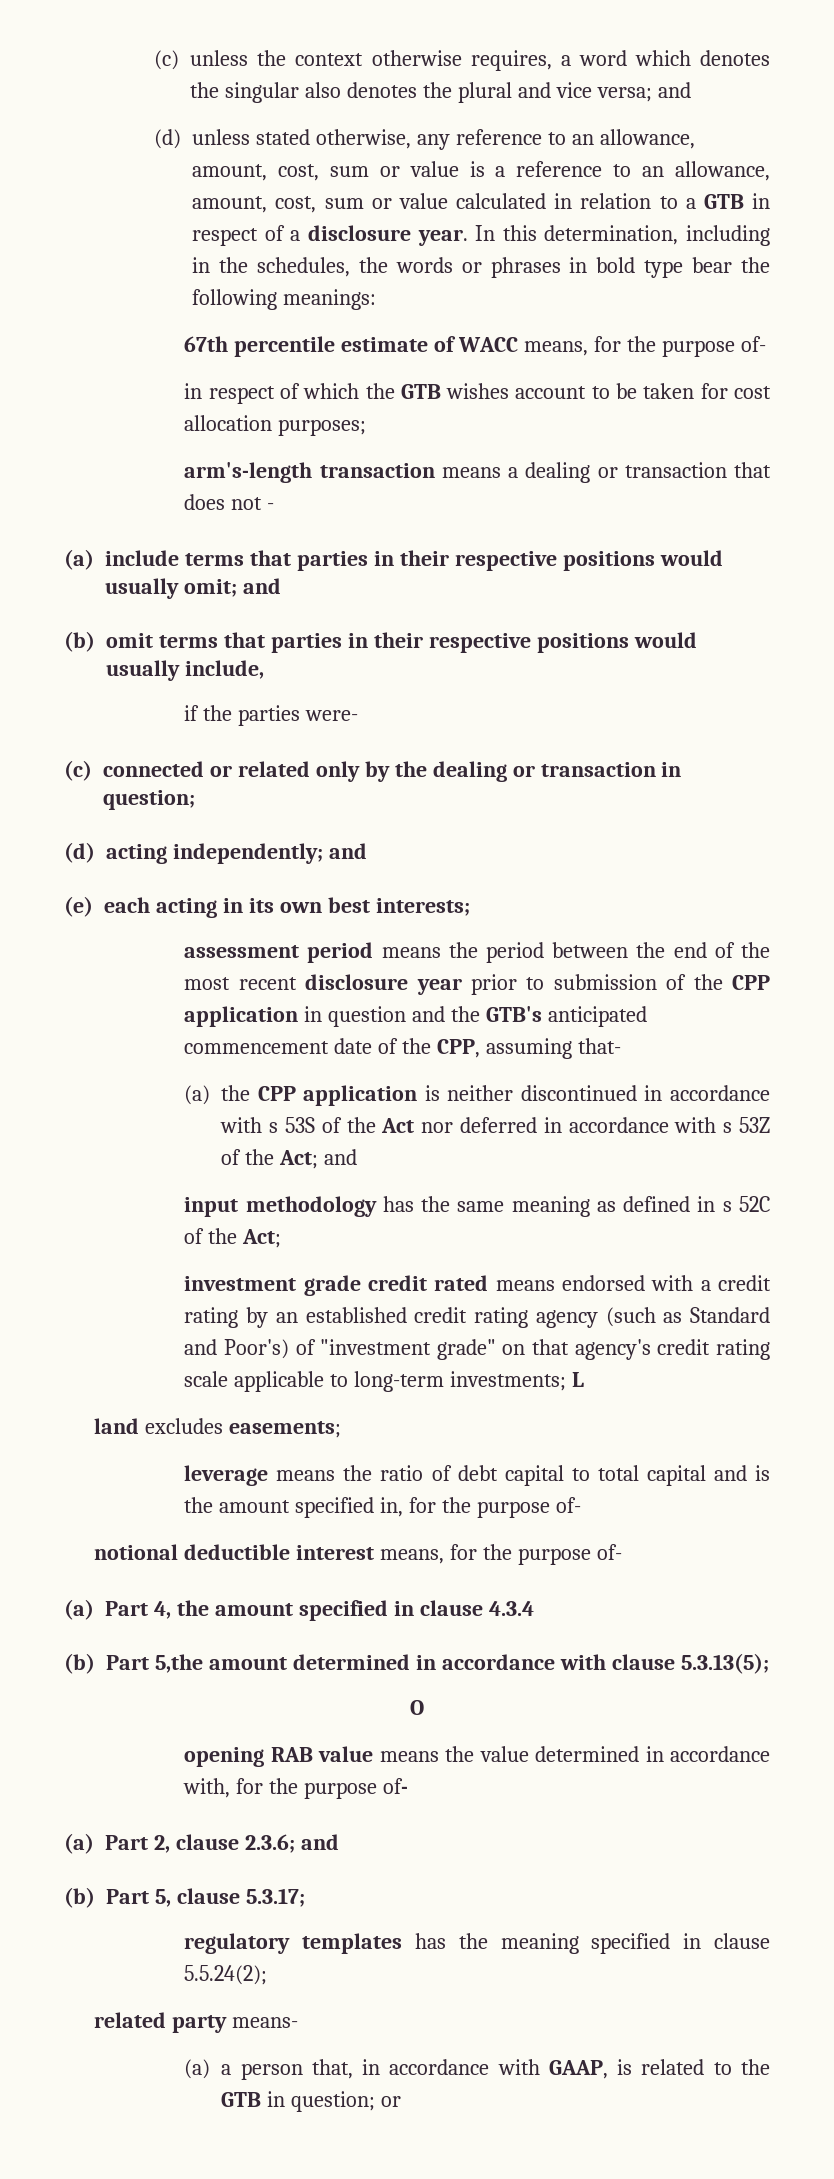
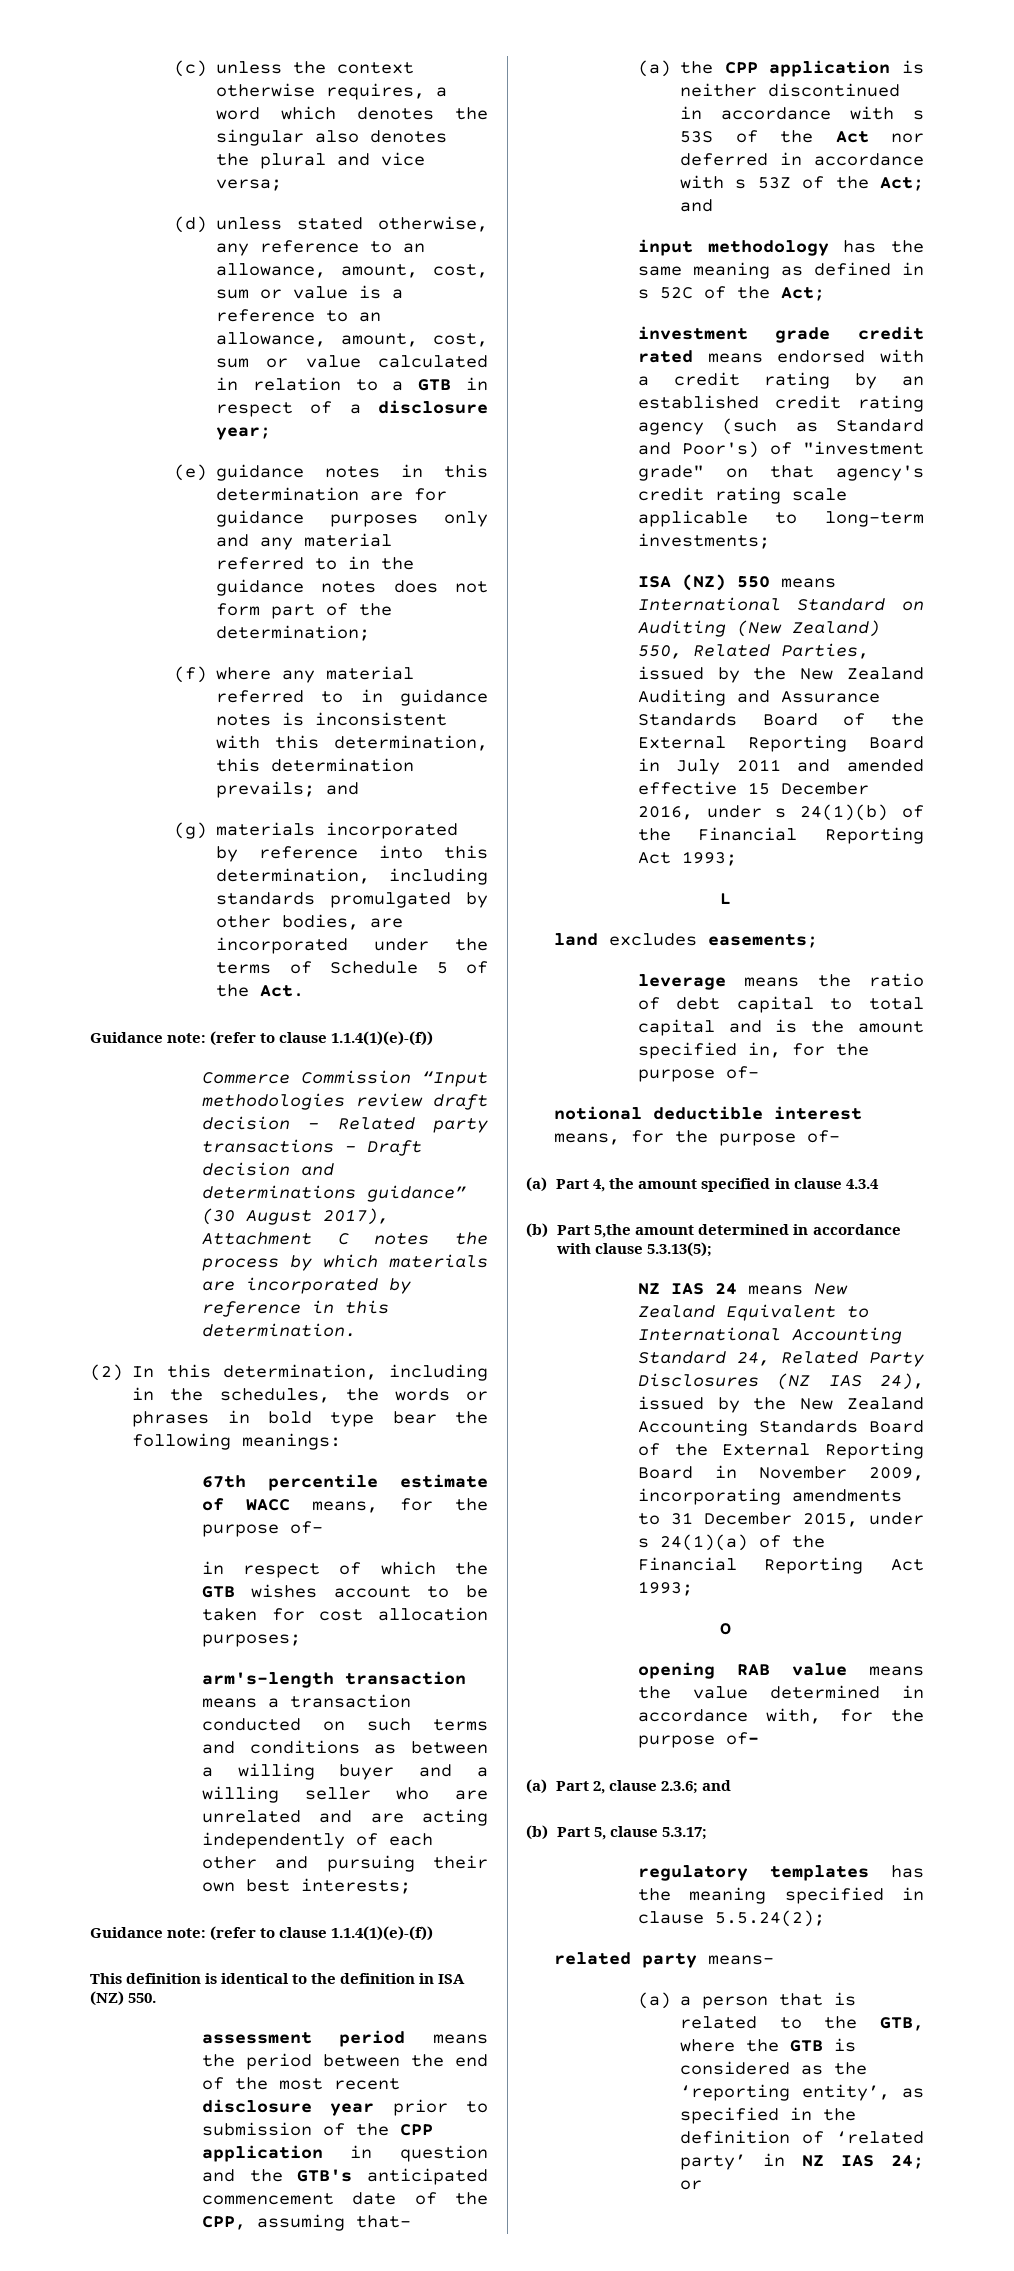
[657,82,691,98] and -> (283, 185) none
[417,229,468,246] year. -> [216,427,272,440] [173,464,488,481] [216,487,448,501] [216,510,488,527] [216,533,393,550] [216,556,415,570] [216,579,488,596] [216,603,393,619] [216,625,371,641] [173,666,415,683] [216,689,488,706] [216,712,448,726] [216,735,488,751] [216,758,415,772] [216,781,360,798] [173,822,459,839] [216,845,488,862] [216,868,488,885] [216,892,488,908] [216,914,404,930] [216,937,488,954] [216,961,489,974] [216,984,305,997] [90,1031,434,1046] [201,1070,488,1087] [201,1093,488,1110] [201,1116,488,1133] [201,1139,422,1156] [201,1162,334,1176] [201,1185,466,1202] [201,1208,389,1225] [201,1232,488,1245] [201,1254,488,1271] [201,1277,411,1294] [201,1300,389,1317] [201,1323,356,1337] [90,1364,123,1381] year; // (e) guidance notes in this determination are for guidance purposes only and any material referred to in the guidance notes does not form part of the determination; // (f) where any material referred to in guidance notes is inconsistent with this determination, this determination prevails; and // (g) materials incorporated by reference into this determination, including standards promulgated by other bodies, are incorporated under the terms of Schedule 5 of the Act. // Guidance note: (refer to clause 1.1.4(1)(e)-(f)) // Commerce Commission “Input methodologies review draft decision – Related party transactions – Draft decision and determinations guidance” (30 August 2017), Attachment C notes the process by which materials are incorporated by reference in this determination. // (2)
[525,462,771,483] [184,494,275,510] [64,549,723,571] [105,578,281,599] [64,631,697,653] [106,660,264,681] [184,705,359,726] [64,760,682,782] [103,790,195,810] [64,842,367,864] [64,896,470,918] dealing or transaction that does not - // (a) include terms that parties in their respective positions would usually omit; and // (b) omit terms that parties in their respective positions would usually include, // if the parties were- // (c) connected or related only by the dealing or transaction in question; // (d) acting independently; and // (e) each acting in its own best interests; -> [289,1694,411,1708] [201,1718,488,1731] [201,1740,488,1754] [201,1763,488,1780] [201,1786,488,1803] [201,1809,488,1826] [201,1832,433,1849] [201,1855,488,1872] [201,1878,411,1894] [90,1926,434,1941] [90,1973,466,1984] [90,1991,157,2006] transaction conducted on such terms and conditions as between a willing buyer and a willing seller who are unrelated and are acting independently of each other and pursuing their own best interests; // Guidance note: (refer to clause 1.1.4(1)(e)-(f)) // This definition is identical to the definition in ISA (NZ) 550.
(567, 1381) none -> [637,574,836,591] [637,597,924,611] [637,620,880,637] [637,643,869,659] [637,666,924,683] [637,689,880,706] [637,713,924,726] [637,735,924,752] [637,758,924,775] [637,781,869,795] [637,804,924,821] [637,827,924,844] [637,851,737,866] // ISA (NZ) 550 means International Standard on Auditing (New Zealand) 550, Related Parties, issued by the New Zealand Auditing and Assurance Standards Board of the External Reporting Board in July 2011 and amended effective 15 December 2016, under s 24(1)(b) of the Financial Reporting Act 1993; //
(769, 1663) none -> [637,1283,848,1295] [637,1304,869,1321] [637,1327,902,1344] [637,1351,924,1367] [637,1373,924,1390] [637,1396,924,1413] [637,1419,924,1436] [637,1442,924,1459] [637,1465,924,1481] [637,1488,902,1505] [637,1512,924,1527] [637,1534,825,1551] [637,1557,924,1574] [637,1581,693,1596] // NZ IAS 24 means New Zealand Equivalent to International Accounting Standard 24, Related Party Disclosures (NZ IAS 24), issued by the New Zealand Accounting Standards Board of the External Reporting Board in November 2009, incorporating amendments to 31 December 2015, under s 24(1)(a) of the Financial Reporting Act 1993;
[311,2059,771,2079] [221,2091,376,2112] that, in accordance with GAAP, is related to the GTB in question; -> [779,1992,857,2006] [680,2016,924,2031] [680,2038,857,2052] [680,2061,868,2075] [680,2084,924,2101] [680,2107,857,2124] [680,2130,924,2144] [680,2153,924,2170] that is related to the GTB, where the GTB is considered as the ‘reporting entity’, as specified in the definition of ‘related party’ in NZ IAS 24;

